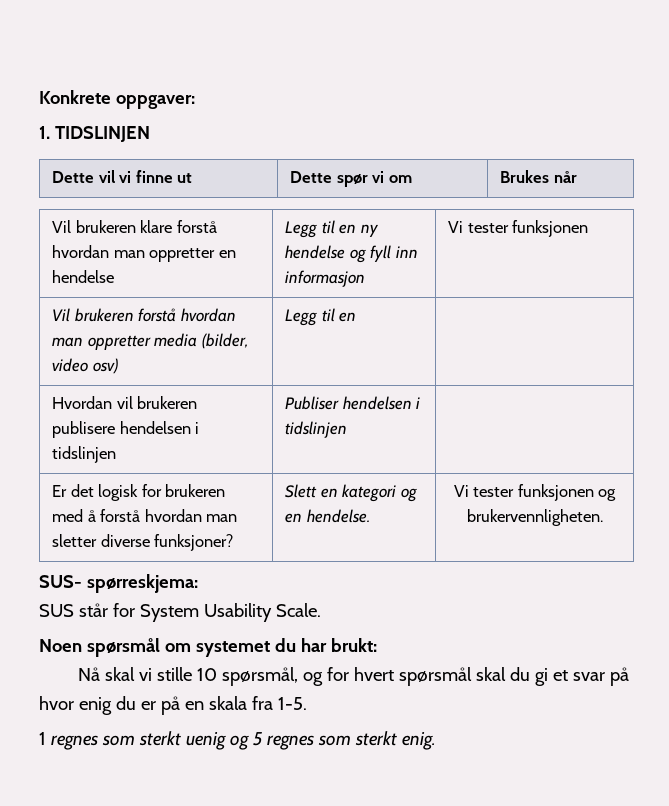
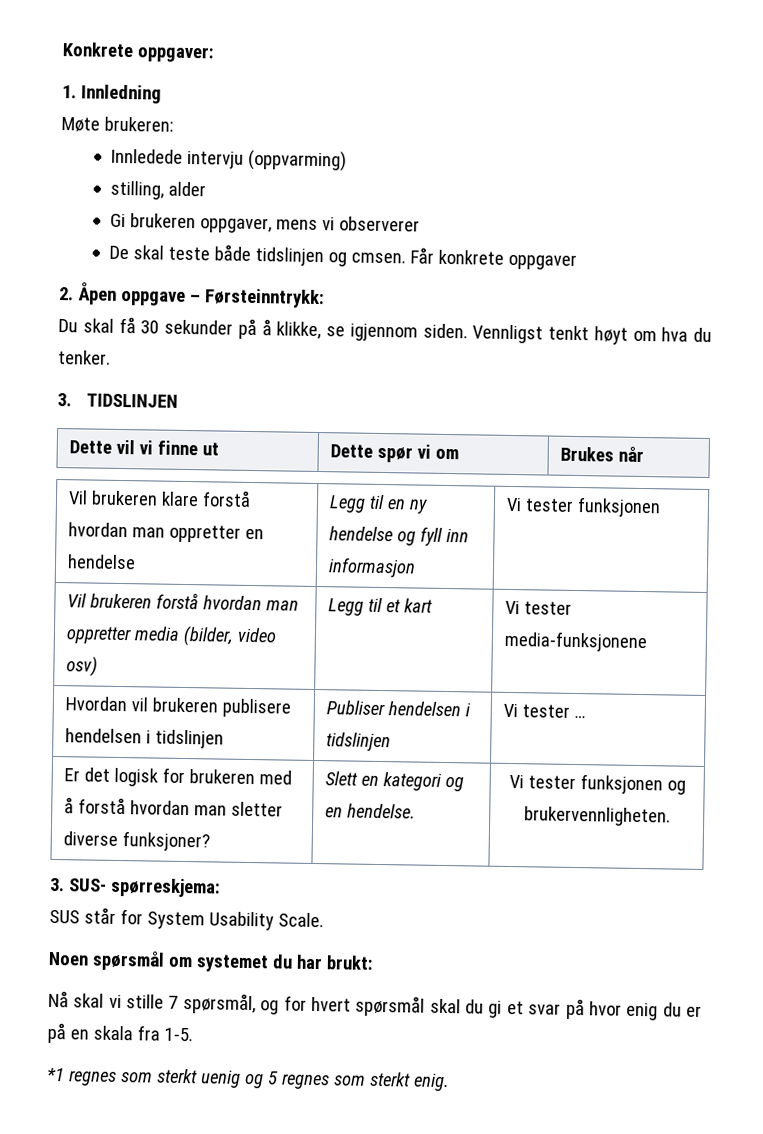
(50, 132) none -> [80,84,162,104] [61,116,174,132] [110,148,347,172] [109,180,206,200] [109,213,420,234] [108,244,577,270] [59,282,325,309] [58,316,712,345] [58,350,111,365] [57,393,72,407] Innledning // Møte brukeren: // Innledede intervju (oppvarming) // stilling, alder // Gi brukeren oppgaver, mens vi observerer // De skal teste både tidslinjen og cmsen. Får konkrete oppgaver // 2. Åpen oppgave – Førsteinntrykk: // Du skal få 30 sekunder på å klikke, se igjennom siden. Vennligst tenkt høyt om hva du tenker. // 3.
[339,312,357,322] en | -> [386,598,434,613] [505,600,573,615] [504,630,649,653] et kart | Vi tester media-funksjonene
(348, 429) none -> [503,703,587,719] Vi tester …
(603, 517) none -> [49,877,65,892] 3.
[197,668,218,681] 10 -> [168,995,179,1009] 7
[39,732,46,745] 1 -> [47,1067,65,1082] *1

